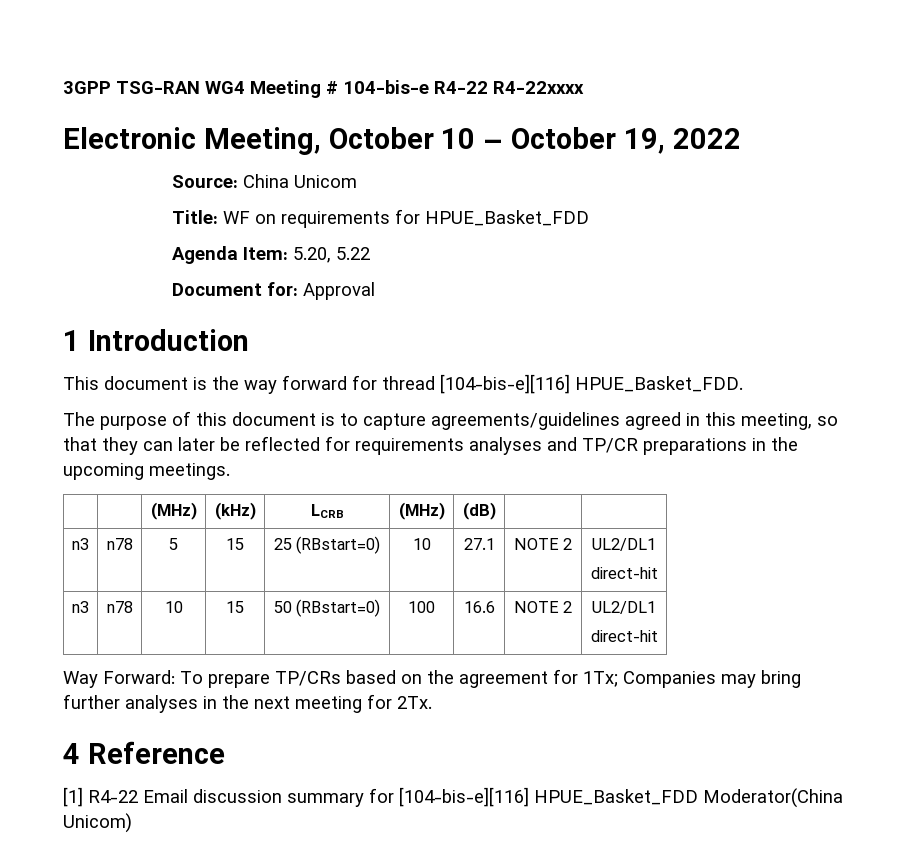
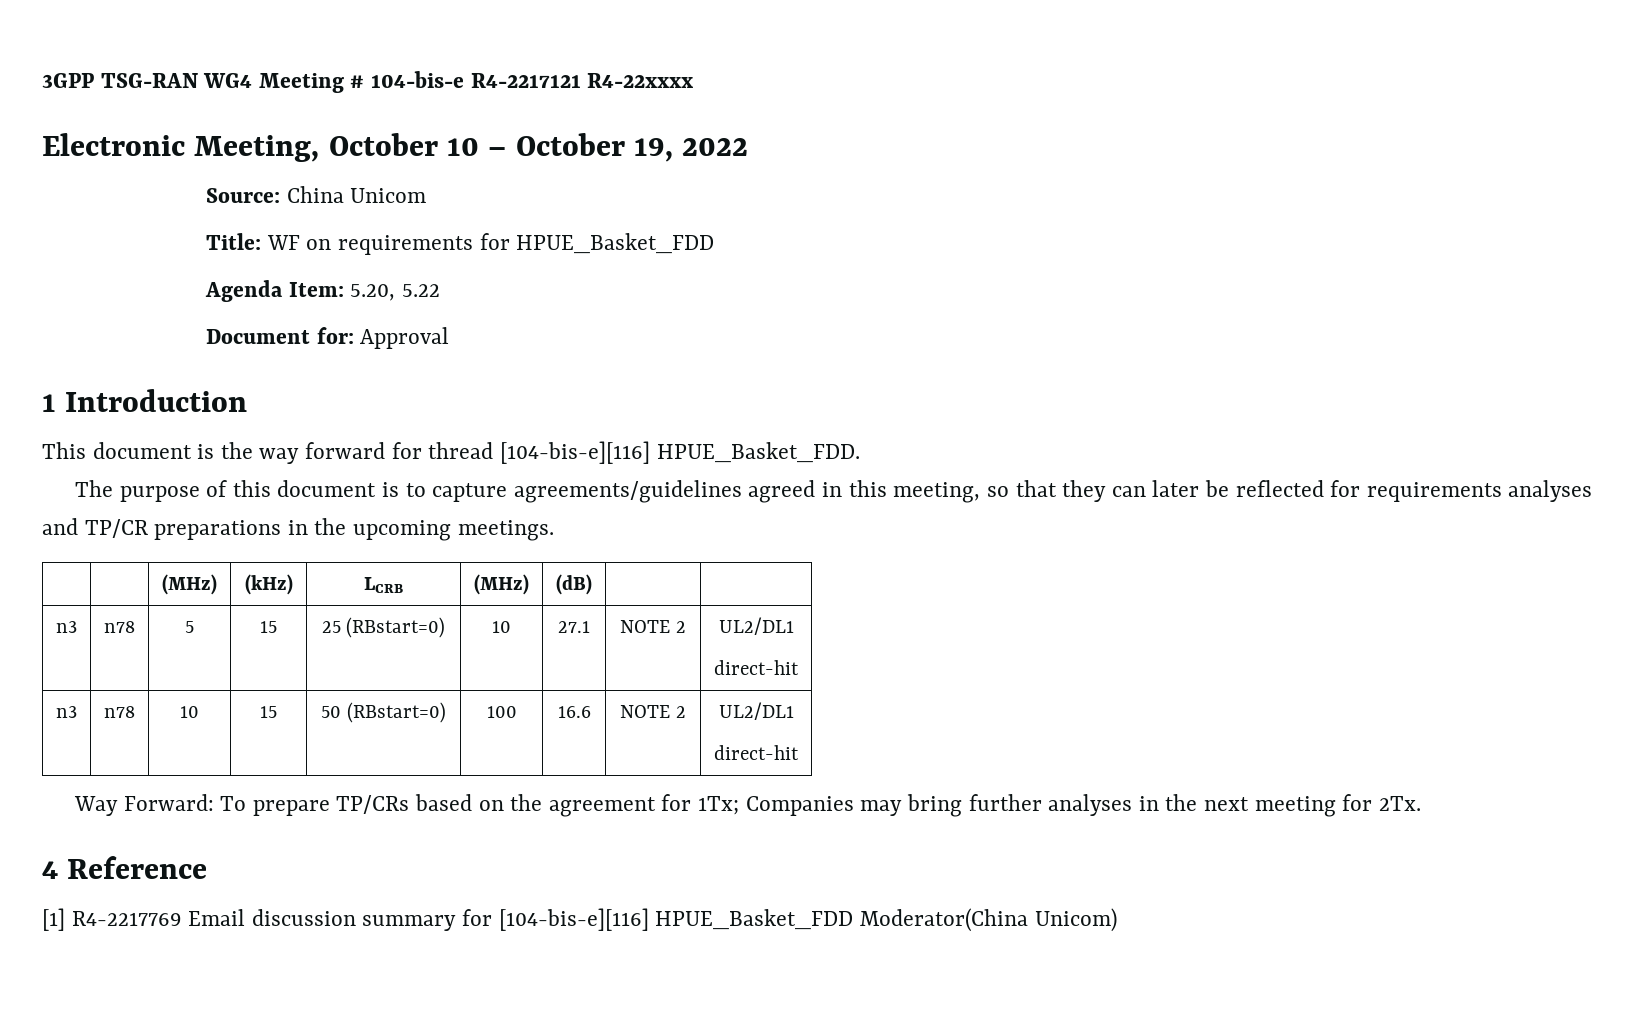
[434,81,488,94] R4-22 -> [470,73,581,88] R4-2217121
[88,790,138,803] R4-22 -> [71,911,182,926] R4-2217769

